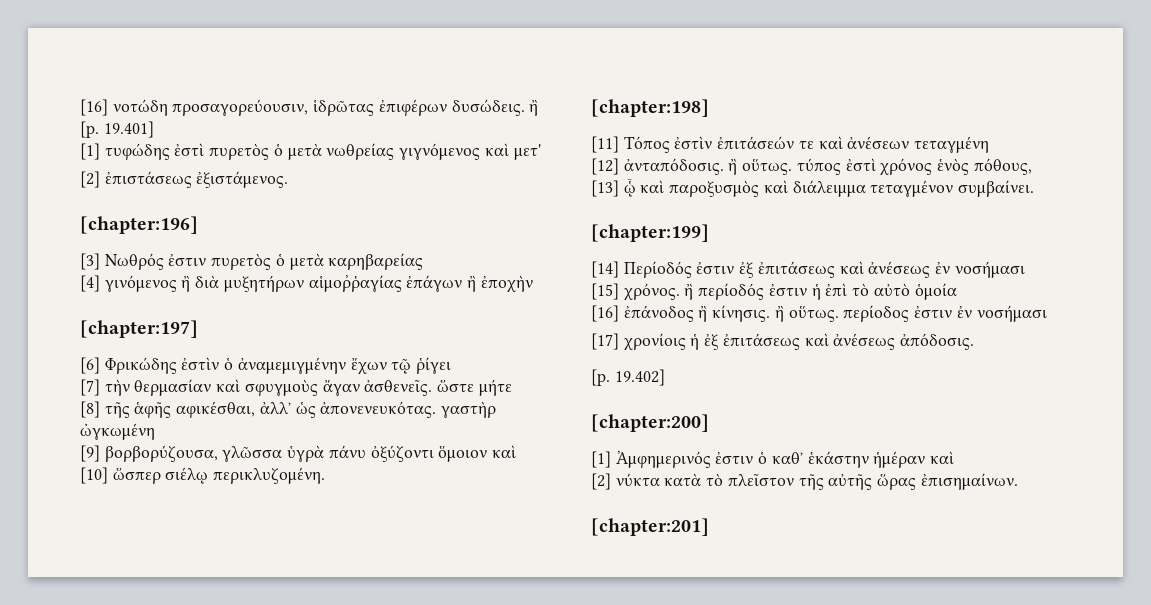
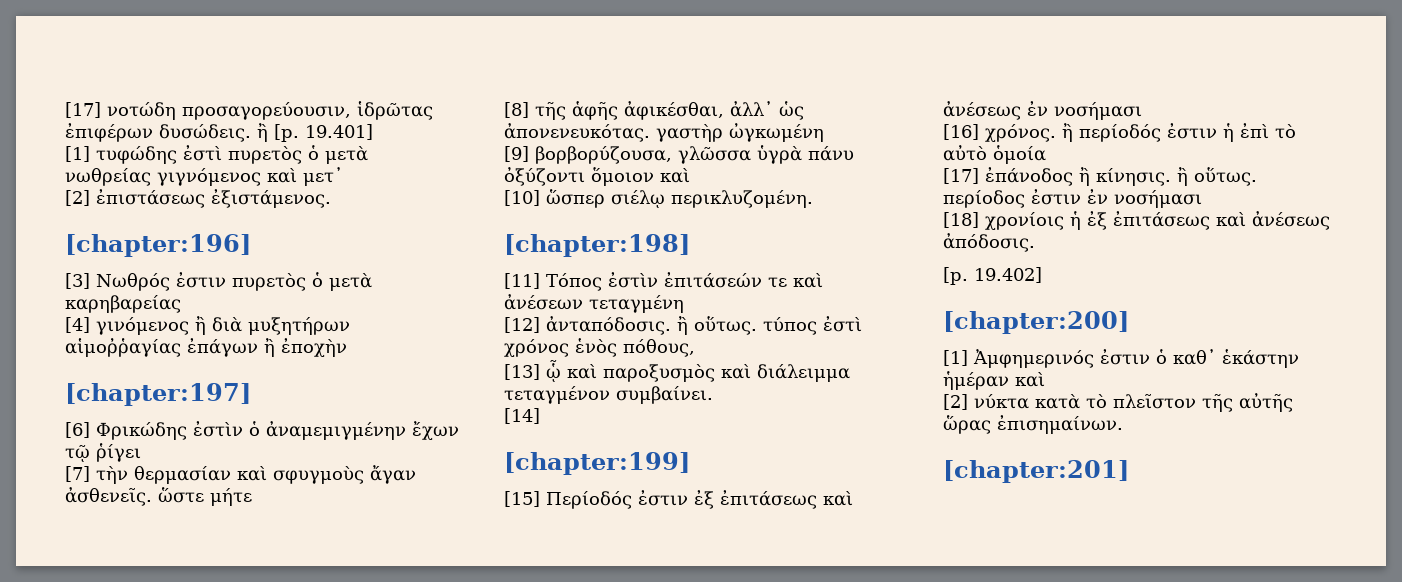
[80,99,108,116] [16] -> [65,102,101,118] [17]
[513,144,541,160] μετ' -> [303,167,343,186] μετ᾽
[176,401,256,418] αφικέσθαι, -> [624,101,724,120] ἀφικέσθαι,
(1035, 188) none -> [504,408,540,424] // [14]
[591,261,619,278] [14] -> [504,491,540,507] [15]
[591,283,619,300] [15] -> [943,124,979,140] [16]
[591,305,619,322] [16] -> [943,168,979,184] [17]
[591,333,619,350] [17] -> [943,212,979,228] [18]

